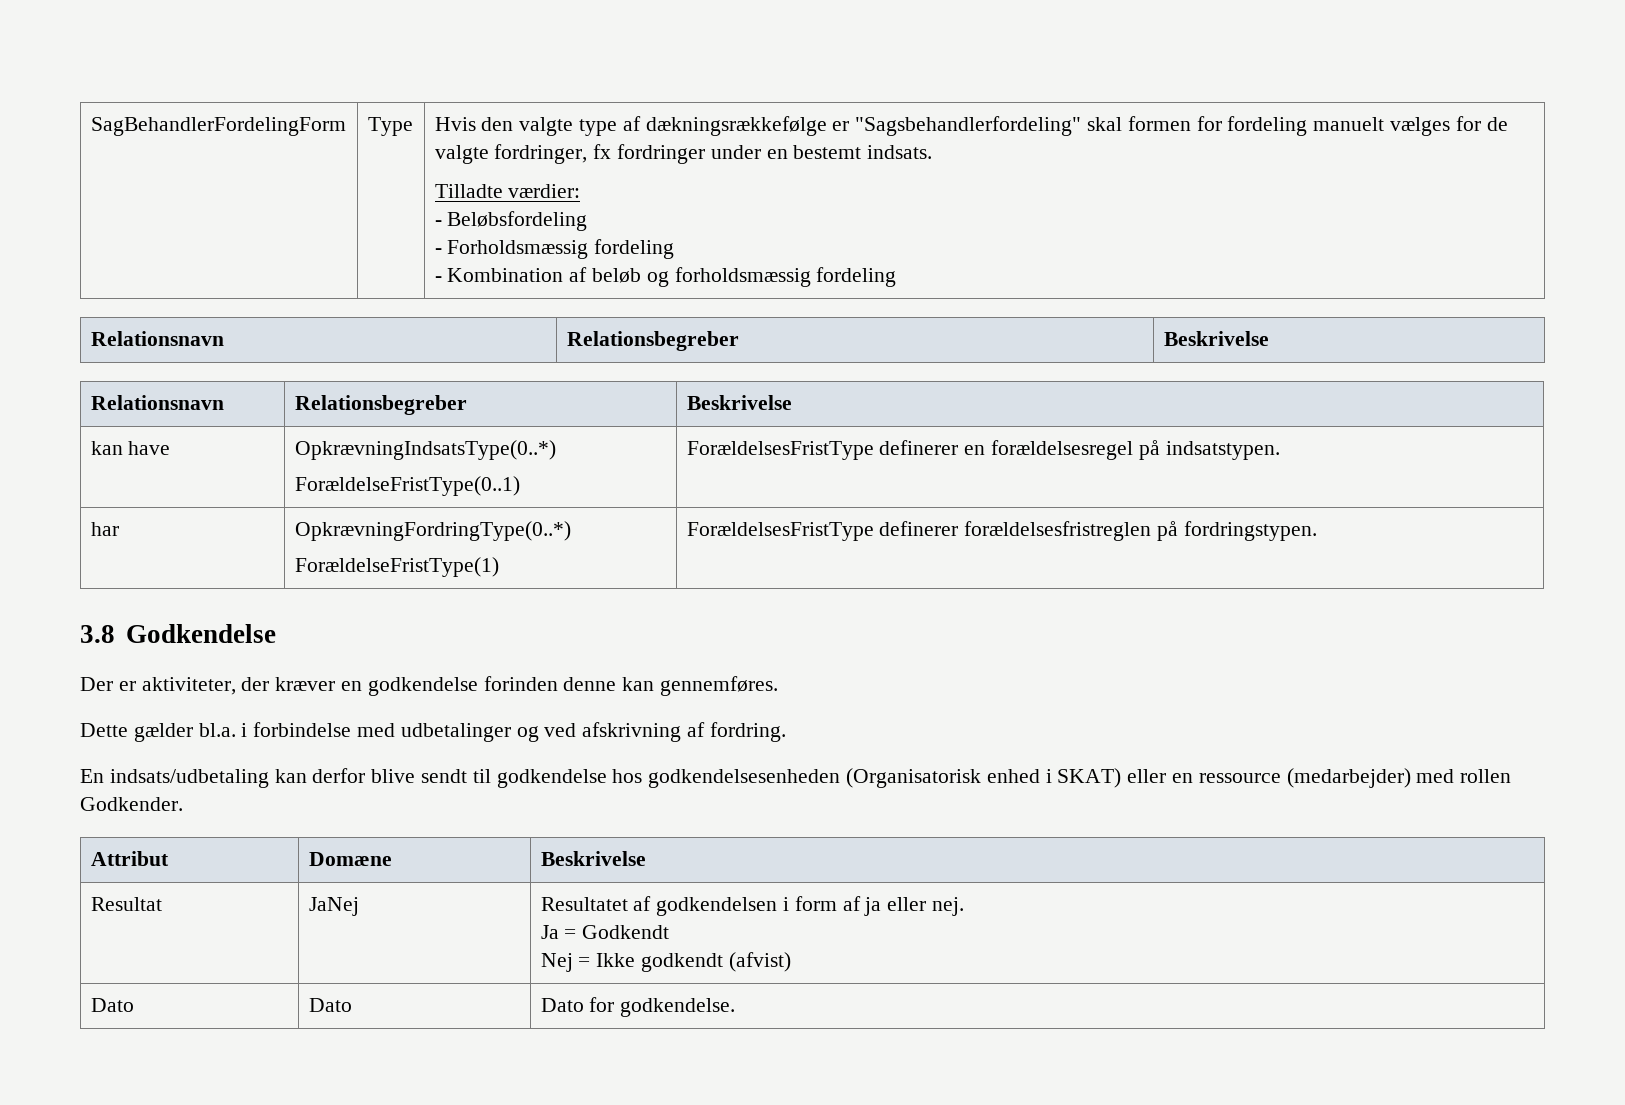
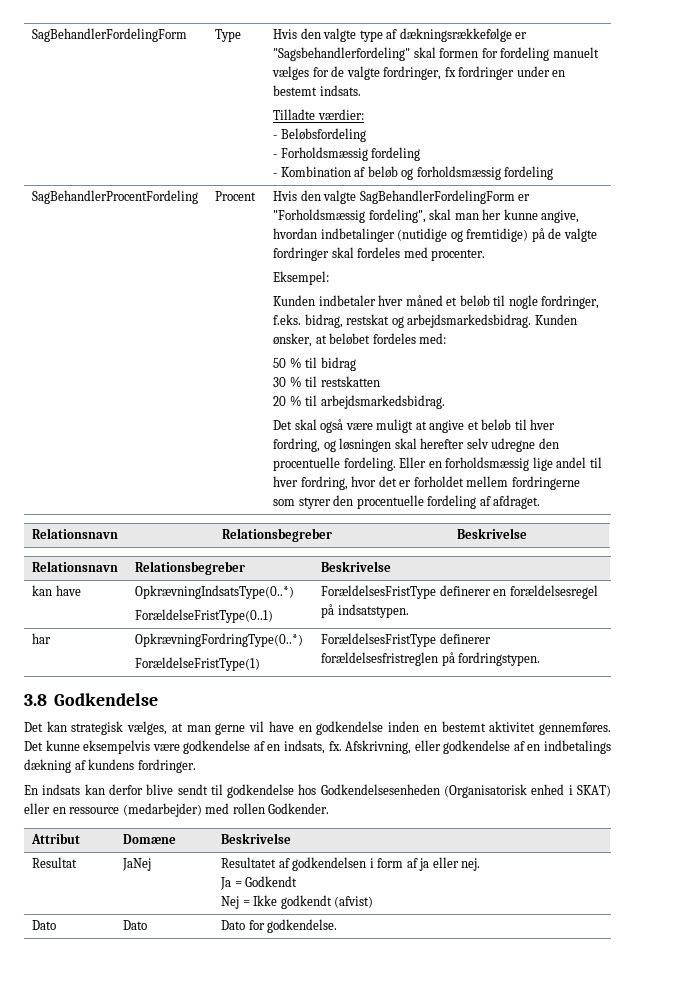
(897, 277) none -> [32,190,199,204] [215,191,257,201] [273,190,531,204] [273,209,580,223] [273,228,597,242] [273,247,486,261] [273,271,330,285] [273,295,600,309] [273,314,577,328] [273,333,447,347] [273,357,356,371] [273,376,380,387] [273,395,445,409] [273,419,556,433] [273,438,559,452] [273,457,602,471] [273,476,580,490] [273,495,541,509] // SagBehandlerProcentFordeling | Procent | Hvis den valgte SagBehandlerFordelingForm er "Forholdsmæssig fordeling", skal man her kunne angive, hvordan indbetalinger (nutidige og fremtidige) på de valgte fordringer skal fordeles med procenter. // Eksempel: // Kunden indbetaler hver måned et beløb til nogle fordringer, f.eks. bidrag, restskat og arbejdsmarkedsbidrag. Kunden ønsker, at beløbet fordeles med: // 50 % til bidrag // 30 % til restskatten // 20 % til arbejdsmarkedsbidrag. // Det skal også være muligt at angive et beløb til hver fordring, og løsningen skal herefter selv udregne den procentuelle fordeling. Eller en forholdsmæssig lige andel til hver fordring, hvor det er forholdet mellem fordringerne som styrer den procentuelle fordeling af afdraget.
[80,676,779,696] [80,722,786,742] Der er aktiviteter, der kræver en godkendelse forinden denne kan gennemføres. // Dette gælder bl.a. i forbindelse med udbetalinger og ved afskrivning af fordring. -> [24,721,612,735] [24,740,611,754] [24,759,196,773] Det kan strategisk vælges, at man gerne vil have en godkendelse inden en bestemt aktivitet gennemføres. Det kunne eksempelvis være godkendelse af en indsats, fx. Afskrivning, eller godkendelse af en indbetalings dækning af kundens fordringer.
[109,769,269,788] indsats/udbetaling -> [42,784,81,795] indsats
[648,769,841,788] godkendelsesenheden -> [320,784,440,795] Godkendelsesenheden

